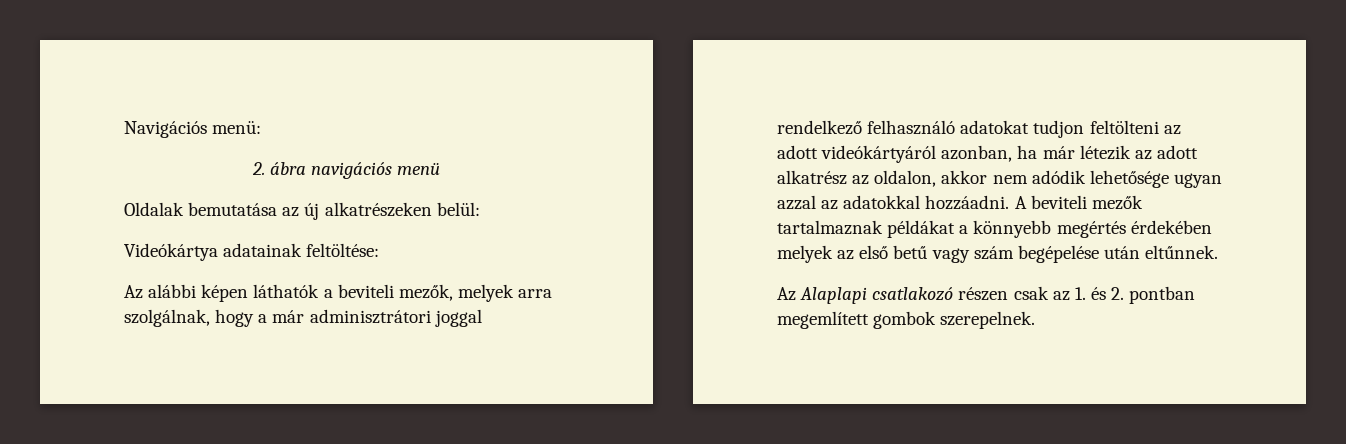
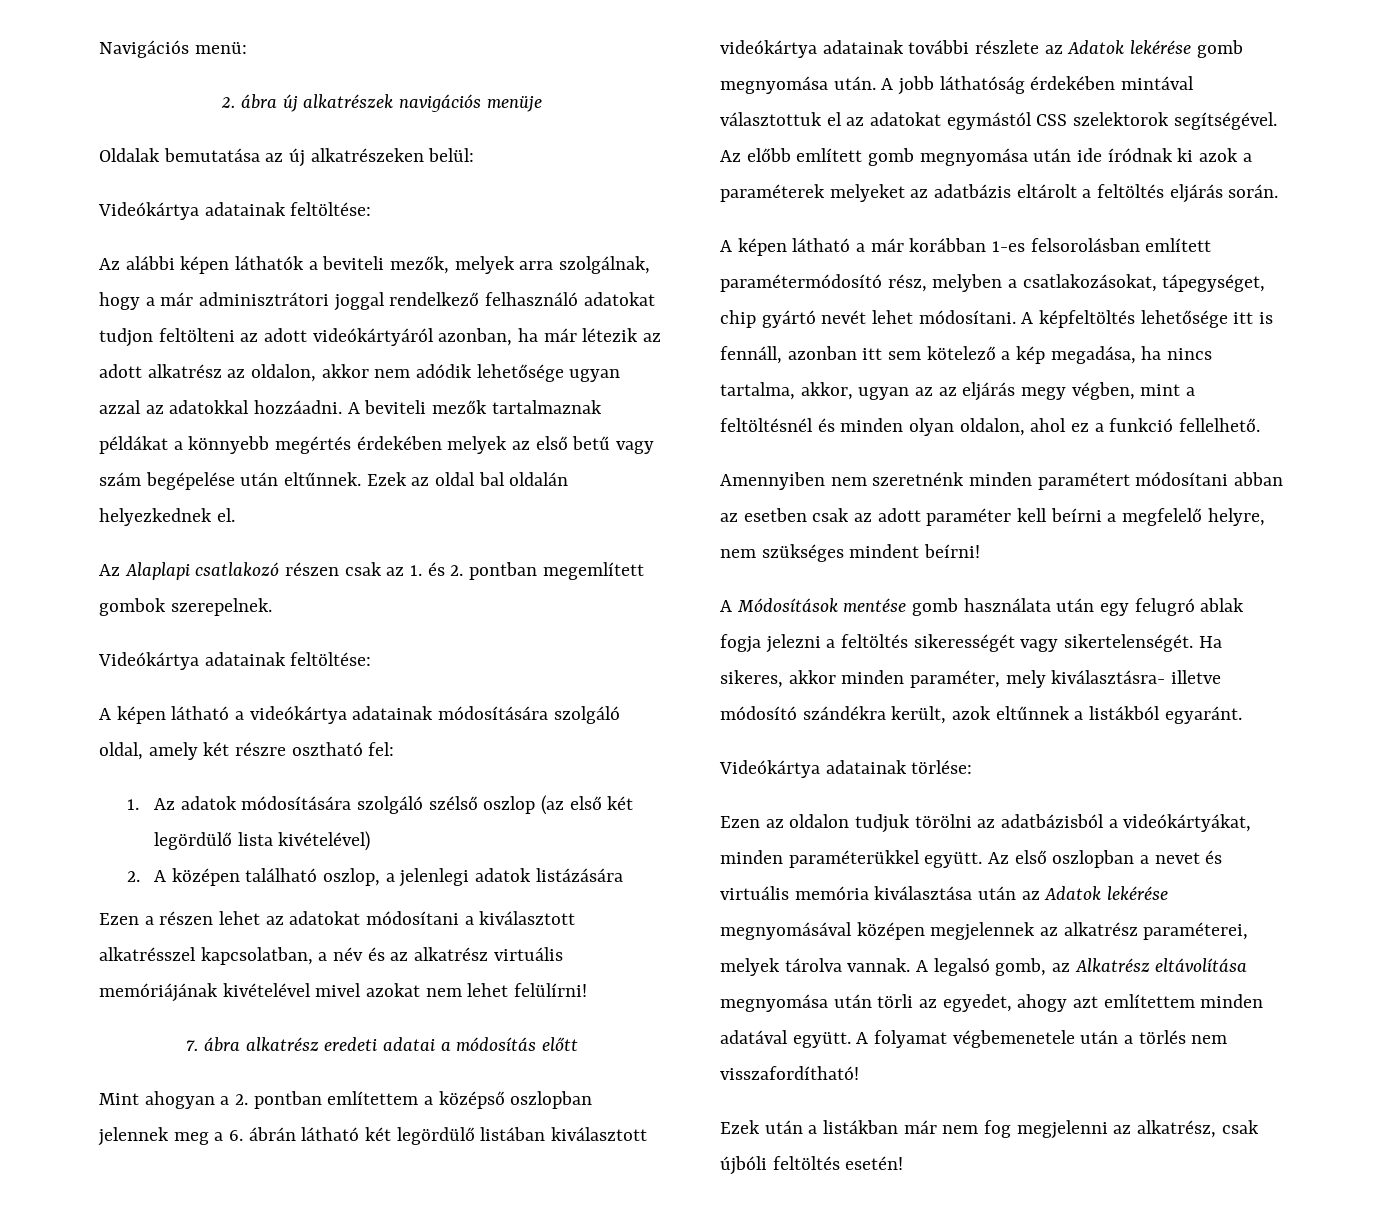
[311,162,441,179] navigációs menü -> [282,94,542,112] új alkatrészek navigációs menüje
(1219, 252) none -> [366,472,569,486] [99,508,235,526] Ezek az oldal bal oldalán helyezkednek el.
(1036, 320) none -> [98,652,372,670] [99,706,620,724] [99,742,395,760] [126,795,634,815] [154,831,371,851] [126,868,623,887] [99,911,576,925] [99,947,563,965] [99,983,588,1002] [186,1037,578,1052] [99,1091,593,1109] [98,1127,648,1146] [720,40,1243,58] [720,76,1195,95] [720,112,1277,130] [720,148,1252,166] [720,184,1279,203] [720,238,1212,256] [720,274,1266,292] [720,310,1274,328] [720,346,1213,364] [720,382,1196,401] [720,418,1261,436] [720,472,1284,490] [720,508,1265,526] [720,544,981,562] [720,598,1245,616] [720,634,1222,653] [720,670,1222,688] [720,706,1242,724] [719,760,973,778] [720,814,1252,833] [720,850,1223,868] [720,886,1169,900] [720,922,1249,941] [720,958,1248,976] [720,994,1264,1012] [720,1030,1228,1048] [720,1066,859,1080] [720,1120,1259,1139] [720,1156,904,1175] // Videókártya adatainak feltöltése: // A képen látható a videókártya adatainak módosítására szolgáló oldal, amely két részre osztható fel: // 1. Az adatok módosítására szolgáló szélső oszlop (az első két legördülő lista kivételével) // 2. A középen található oszlop, a jelenlegi adatok listázására // Ezen a részen lehet az adatokat módosítani a kiválasztott alkatrésszel kapcsolatban, a név és az alkatrész virtuális memóriájának kivételével mivel azokat nem lehet felülírni! // 7. ábra alkatrész eredeti adatai a módosítás előtt // Mint ahogyan a 2. pontban említettem a középső oszlopban jelennek meg a 6. ábrán látható két legördülő listában kiválasztott videókártya adatainak további részlete az Adatok lekérése gomb megnyomása után. A jobb láthatóság érdekében mintával választottuk el az adatokat egymástól CSS szelektorok segítségével. Az előbb említett gomb megnyomása után ide íródnak ki azok a paraméterek melyeket az adatbázis eltárolt a feltöltés eljárás során. // A képen látható a már korábban 1-es felsorolásban említett paramétermódosító rész, melyben a csatlakozásokat, tápegységet, chip gyártó nevét lehet módosítani. A képfeltöltés lehetősége itt is fennáll, azonban itt sem kötelező a kép megadása, ha nincs tartalma, akkor, ugyan az az eljárás megy végben, mint a feltöltésnél és minden olyan oldalon, ahol ez a funkció fellelhető. // Amennyiben nem szeretnénk minden paramétert módosítani abban az esetben csak az adott paraméter kell beírni a megfelelő helyre, nem szükséges mindent beírni! // A Módosítások mentése gomb használata után egy felugró ablak fogja jelezni a feltöltés sikerességét vagy sikertelenségét. Ha sikeres, akkor minden paraméter, mely kiválasztásra- illetve módosító szándékra került, azok eltűnnek a listákból egyaránt. // Videókártya adatainak törlése: // Ezen az oldalon tudjuk törölni az adatbázisból a videókártyákat, minden paraméterükkel együtt. Az első oszlopban a nevet és virtuális memória kiválasztása után az Adatok lekérése megnyomásával középen megjelennek az alkatrész paraméterei, melyek tárolva vannak. A legalsó gomb, az Alkatrész eltávolítása megnyomása után törli az egyedet, ahogy azt említettem minden adatával együtt. A folyamat végbemenetele után a törlés nem visszafordítható! // Ezek után a listákban már nem fog megjelenni az alkatrész, csak újbóli feltöltés esetén!

